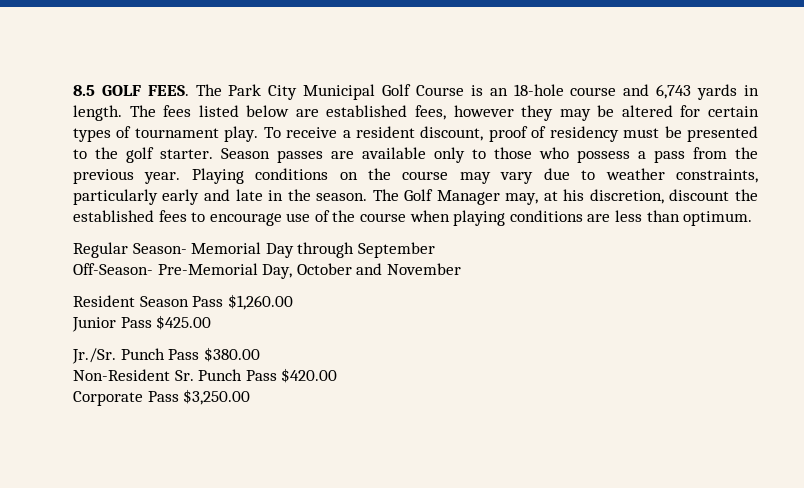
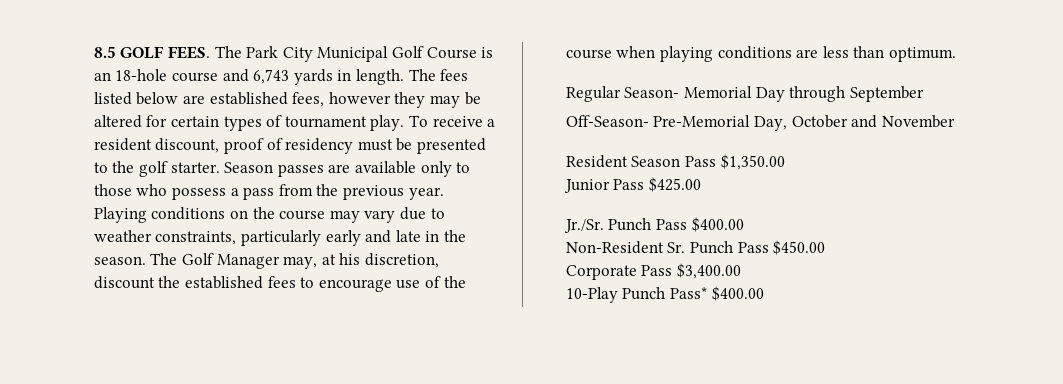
[227,294,293,310] $1,260.00 -> [720,154,785,170] $1,350.00
[203,347,260,362] $380.00 -> [691,217,744,232] $400.00
[281,368,338,383] $420.00 -> [773,240,826,255] $450.00
[183,389,251,405] $3,250.00 -> [677,263,742,279] [565,286,764,303] $3,400.00 // 10-Play Punch Pass* $400.00

